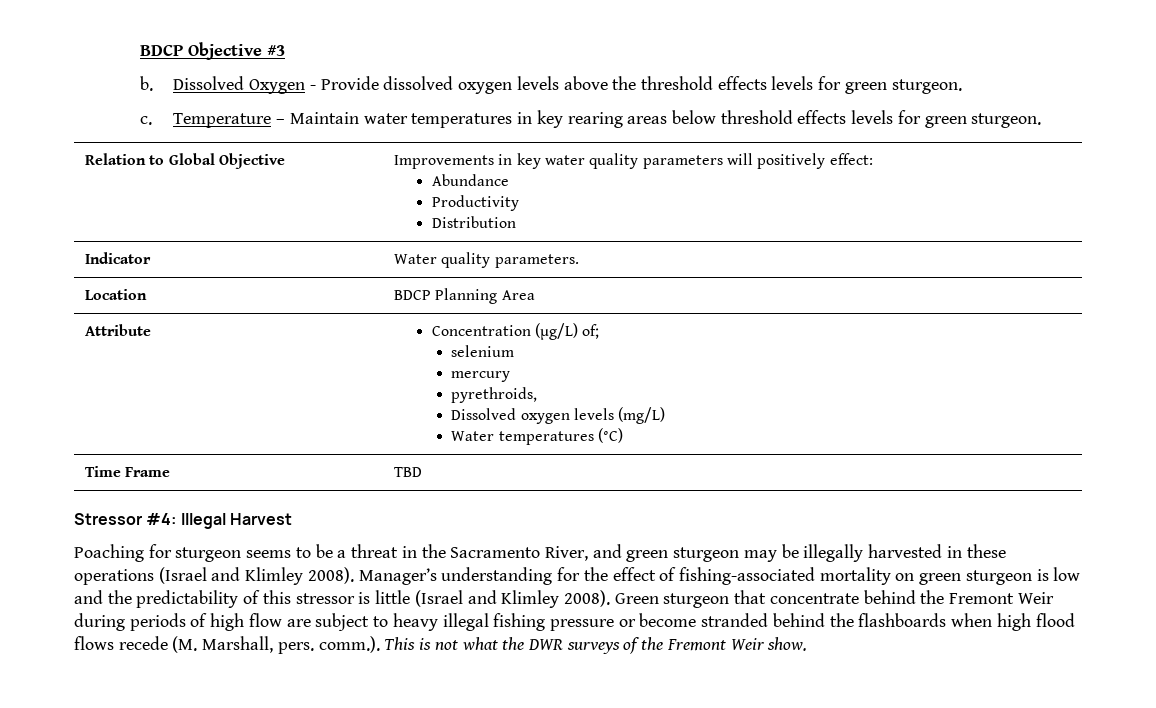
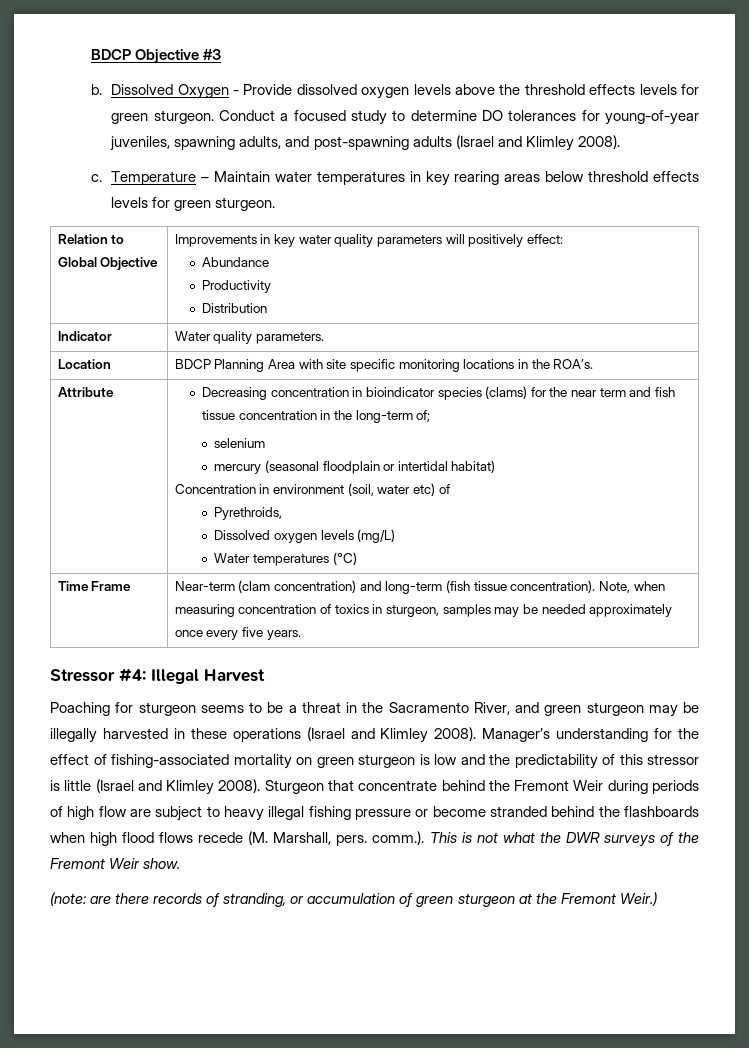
(962, 86) none -> [218,110,699,125] [110,135,620,151] Conduct a focused study to determine DO tolerances for young-of-year juveniles, spawning adults, and post-spawning adults (Israel and Klimley 2008).
[85,324,152,336] [431,323,600,340] [451,345,515,357] [451,371,511,382] [451,387,538,403] // Attribute | Concentration (µg/L) of; // selenium // mercury // pyrethroids, -> [298,359,594,372] [57,387,114,397] [201,386,676,400] [201,410,431,423] [214,438,266,448] [214,460,496,474] [174,483,450,496] [214,507,283,520] with site specific monitoring locations in the ROA’s. // Attribute | Decreasing concentration in bioindicator species (clams) for the near term and fish tissue concentration in the long-term of; // selenium // mercury (seasonal floodplain or intertidal habitat) // Concentration in environment (soil, water etc) of // Pyrethroids,
[394,467,423,477] TBD -> [174,580,665,594] [174,604,673,617] [174,627,301,640] Near-term (clam concentration) and long-term (fish tissue concentration). Note, when measuring concentration of toxics in sturgeon, samples may be needed approximately once every five years.
[614,593,730,608] Green sturgeon -> [264,780,324,794] Sturgeon
(808, 644) none -> [50,892,657,907] // (note: are there records of stranding, or accumulation of green sturgeon at the Fremont Weir.)

